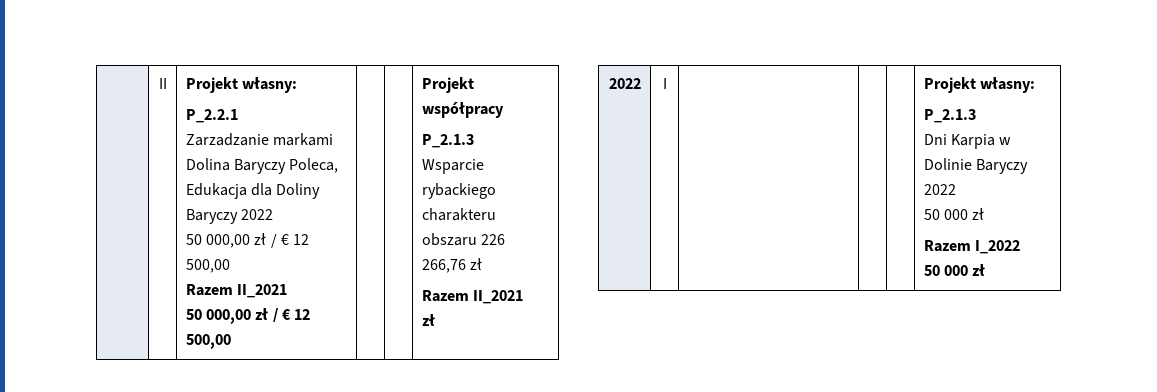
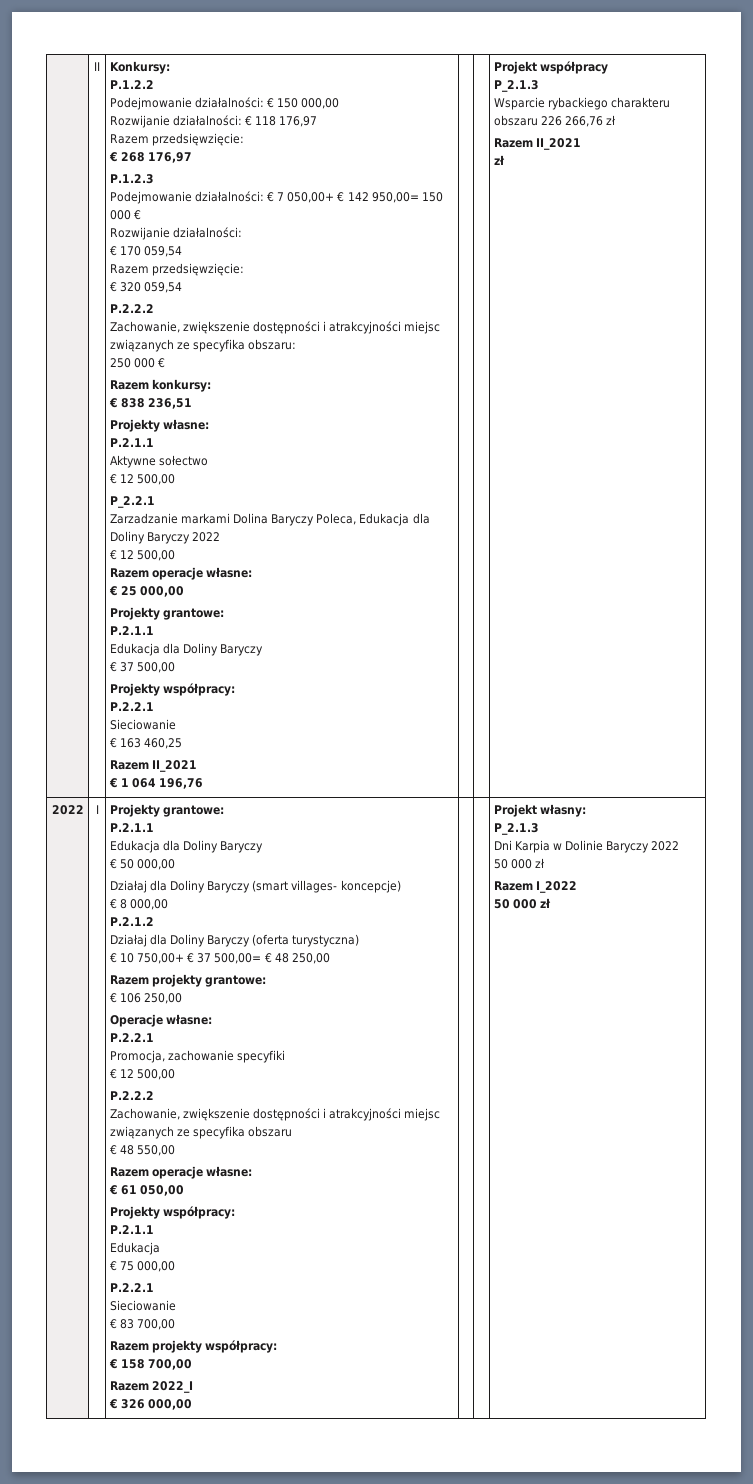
[185,77,298,93] Projekt własny: -> [109,61,170,74] [109,80,154,89] [109,97,340,110] [109,115,318,128] [109,133,245,146] [108,152,193,163] [109,174,154,184] [109,191,443,204] [109,210,142,220] [109,227,243,240] [109,246,183,257] [109,263,245,276] [109,282,183,293] [109,304,154,313] [109,321,441,334] [109,339,297,352] [109,358,166,368] [109,379,212,392] [108,398,193,409] [109,419,210,432] [109,438,154,447] [109,455,209,468] [109,474,176,485] Konkursy: // P.1.2.2 // Podejmowanie działalności: € 150 000,00 // Rozwijanie działalności: € 118 176,97 // Razem przedsięwzięcie: // € 268 176,97 // P.1.2.3 // Podejmowanie działalności: € 7 050,00+ € 142 950,00= 150 000 € // Rozwijanie działalności: // € 170 059,54 // Razem przedsięwzięcie: // € 320 059,54 // P.2.2.2 // Zachowanie, zwiększenie dostępności i atrakcyjności miejsc związanych ze specyfika obszaru: // 250 000 € // Razem konkursy: // € 838 236,51 // Projekty własne: // P.2.1.1 // Aktywne sołectwo // € 12 500,00
[185,233,277,248] 50 000,00 zł / -> (221, 537) none
[237,284,288,298] [185,308,311,324] [185,334,231,349] II_2021 // 50 000,00 zł / € 12 500,00 -> [152,567,253,580] [108,586,185,597] [109,607,225,620] [109,626,154,635] [109,643,264,656] [109,662,176,673] [109,683,236,696] [109,702,154,711] [109,719,176,730] [109,738,183,749] [109,760,198,772] [108,778,204,789] operacje własne: // € 25 000,00 // Projekty grantowe: // P.2.1.1 // Edukacja dla Doliny Baryczy // € 37 500,00 // Projekty współpracy: // P.2.2.1 // Sieciowanie // € 163 460,25 // Razem II_2021 // € 1 064 196,76
(667, 83) none -> [109,804,225,817] [109,823,154,832] [109,840,264,853] [109,859,176,870] [109,880,401,893] [109,899,169,910] [109,917,154,926] [109,934,360,947] [109,953,330,964] [109,974,267,987] [109,993,183,1004] [109,1014,213,1027] [109,1033,154,1042] [109,1050,286,1063] [109,1069,176,1080] [109,1091,154,1100] [109,1108,441,1121] [109,1126,293,1139] [109,1145,176,1156] [109,1166,253,1179] [108,1185,185,1196] [109,1206,236,1219] [109,1225,154,1234] [109,1242,160,1255] [109,1261,176,1272] [109,1283,154,1292] [109,1300,176,1311] [109,1319,176,1330] [109,1340,278,1353] [108,1359,193,1370] [109,1381,194,1393] [108,1399,193,1410] Projekty grantowe: // P.2.1.1 // Edukacja dla Doliny Baryczy // € 50 000,00 // Działaj dla Doliny Baryczy (smart villages- koncepcje) // € 8 000,00 // P.2.1.2 // Działaj dla Doliny Baryczy (oferta turystyczna) // € 10 750,00+ € 37 500,00= € 48 250,00 // Razem projekty grantowe: // € 106 250,00 // Operacje własne: // P.2.2.1 // Promocja, zachowanie specyfiki // € 12 500,00 // P.2.2.2 // Zachowanie, zwiększenie dostępności i atrakcyjności miejsc związanych ze specyfika obszaru // € 48 550,00 // Razem operacje własne: // € 61 050,00 // Projekty współpracy: // P.2.1.1 // Edukacja // € 75 000,00 // P.2.2.1 // Sieciowanie // € 83 700,00 // Razem projekty współpracy: // € 158 700,00 // Razem 2022_I // € 326 000,00

